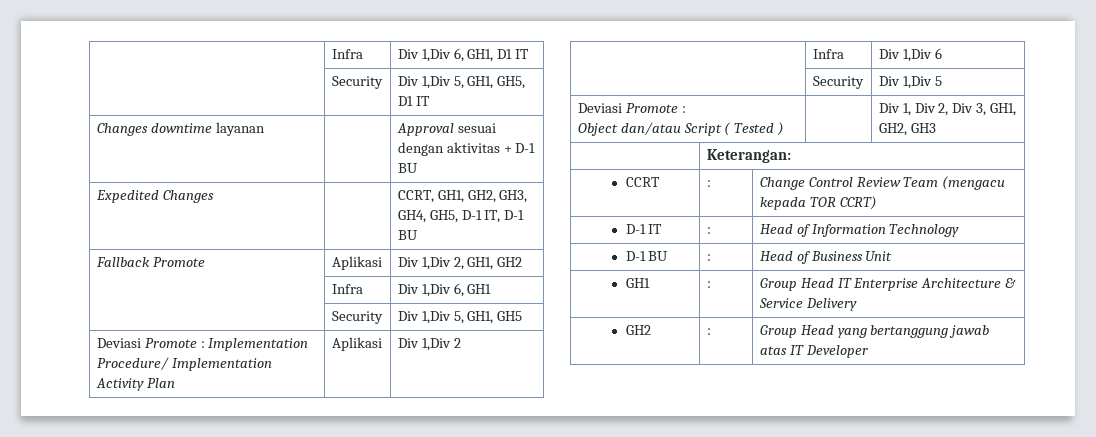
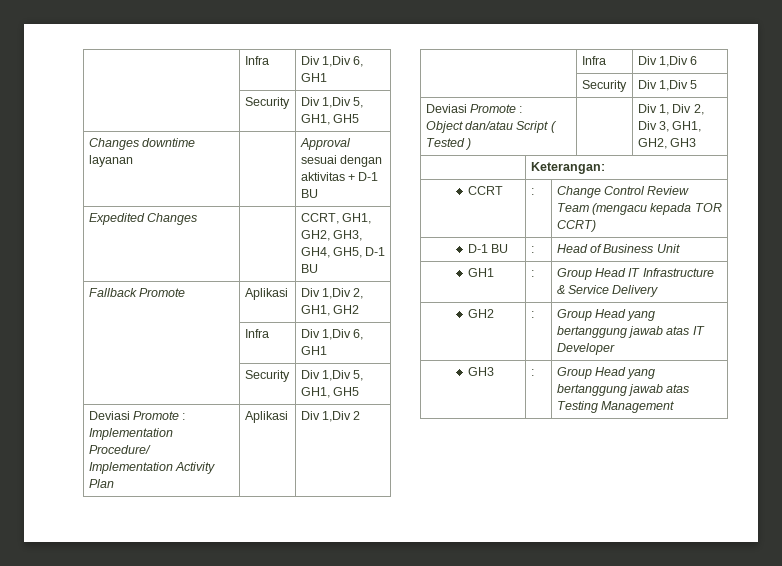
[331,49,363,59] [397,48,530,62] [331,76,383,89] [397,76,526,89] [397,96,430,106] | Infra | Div 1,Div 6, GH1, D1 IT // | Security | Div 1,Div 5, GH1, GH5, D1 IT -> [244,56,269,65] [300,56,364,67] [300,73,327,82] [244,97,290,109] [300,97,364,108] [300,114,359,125] | Infra | Div 1,Div 6, GH1 // | Security | Div 1,Div 5, GH1, GH5
[484,210,525,223] IT, D-1 -> (386, 251) none
[625,224,663,234] [706,227,711,234] [759,224,960,237] // D-1 IT | : | Head of Information Technology -> (596, 226) none
[853,278,1002,291] Enterprise Architecture -> [642,268,714,277] Infrastructure
(868, 351) none -> [467,367,494,376] [530,369,534,376] [556,367,656,379] [556,384,690,396] [556,401,674,413] // GH3 | : | Group Head yang bertanggung jawab atas Testing Management

